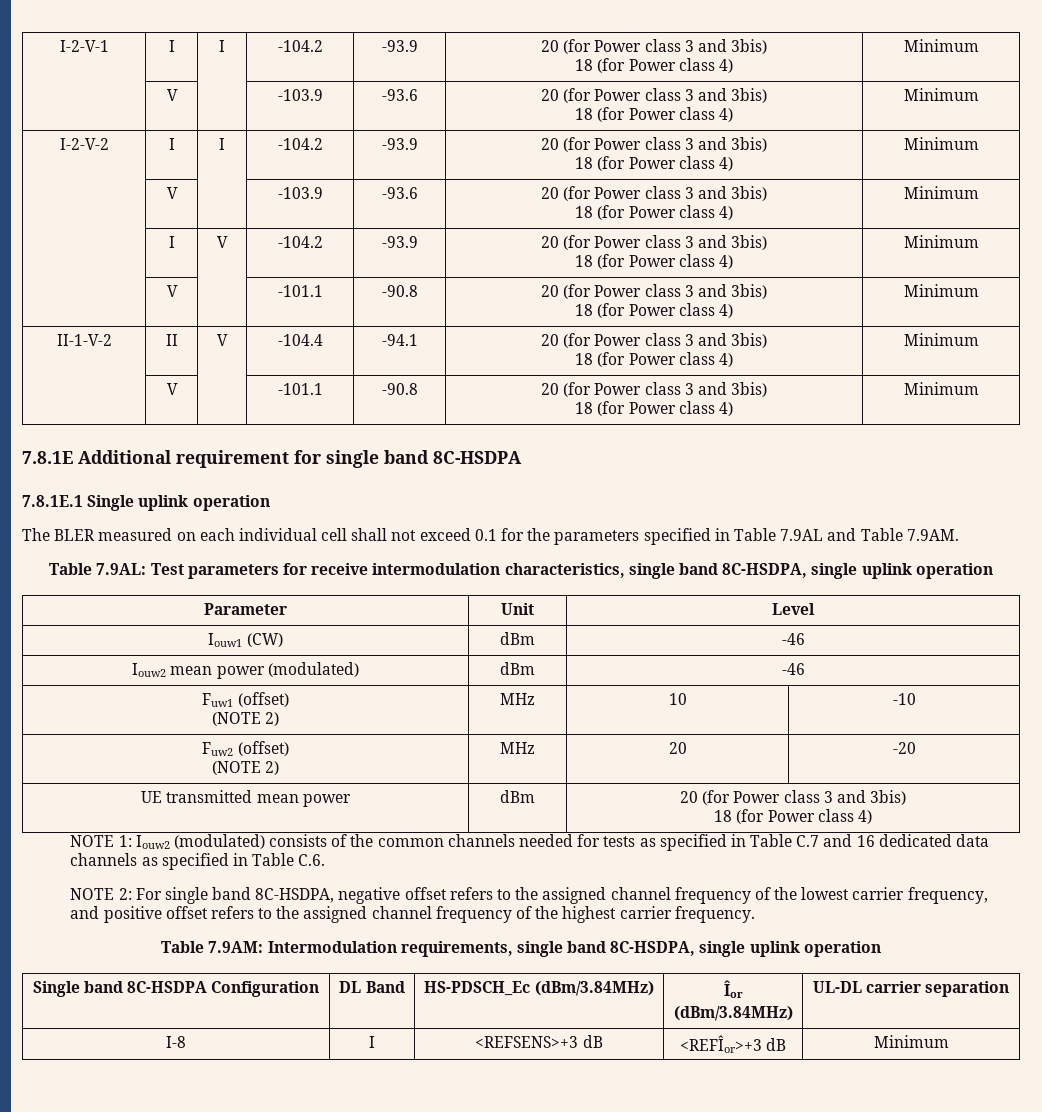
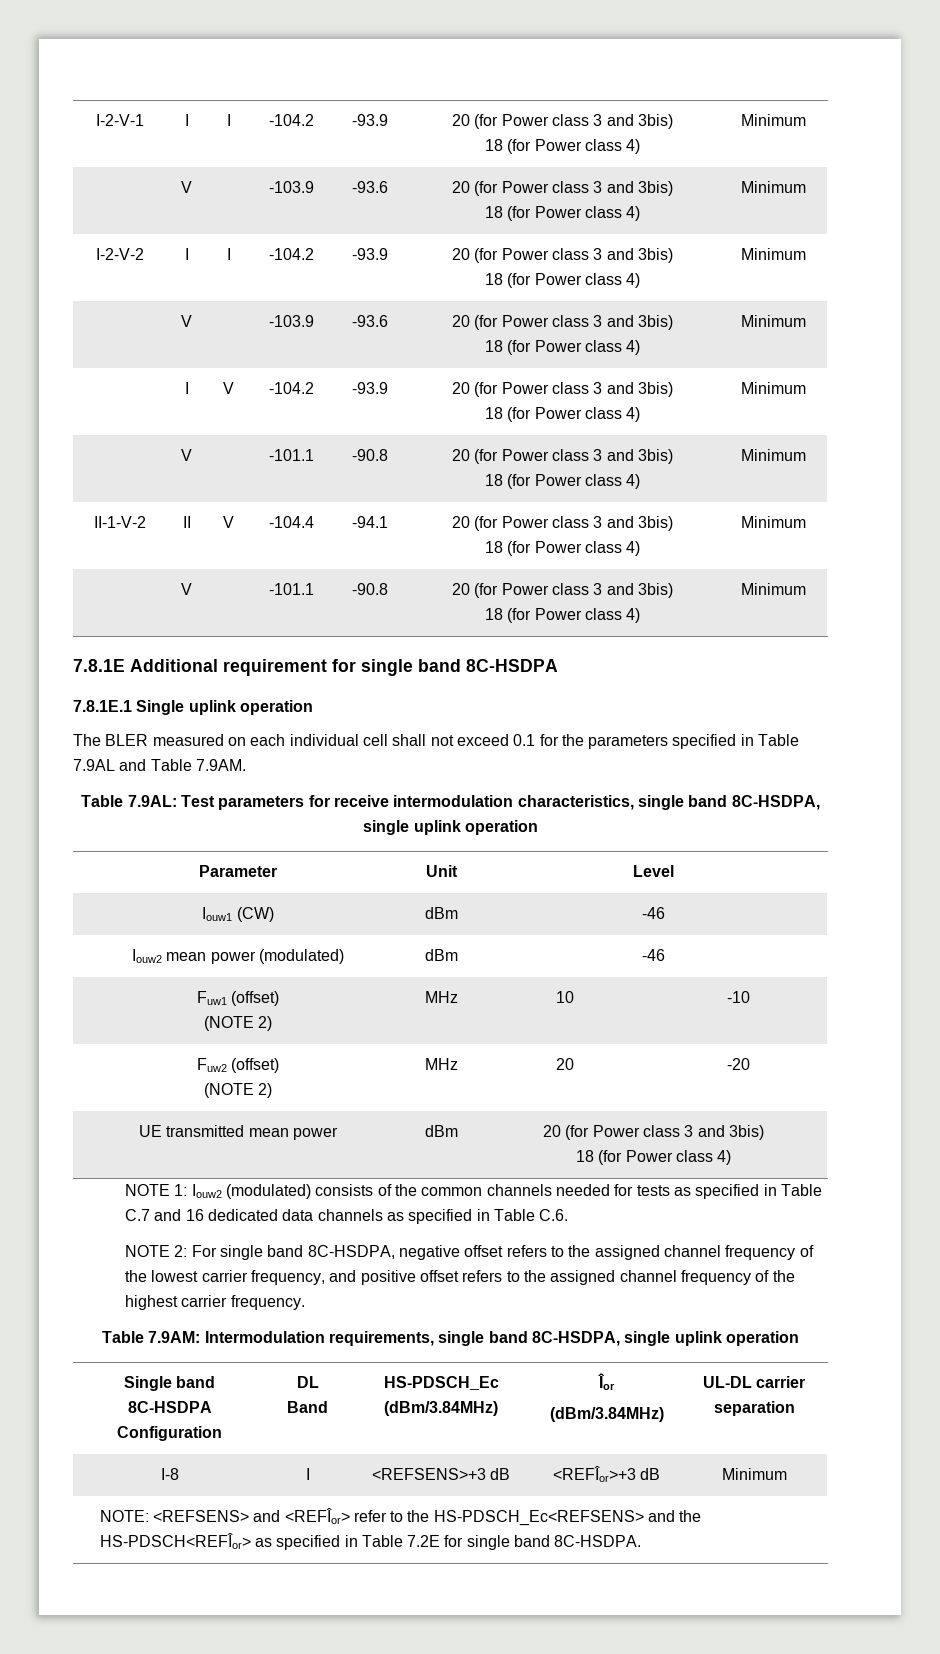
(949, 1041) none -> [99,1508,702,1526] [99,1533,642,1550] // NOTE: <REFSENS> and <REFÎor> refer to the HS-PDSCH_Ec<REFSENS> and the HS-PDSCH<REFÎor> as specified in Table 7.2E for single band 8C-HSDPA.

